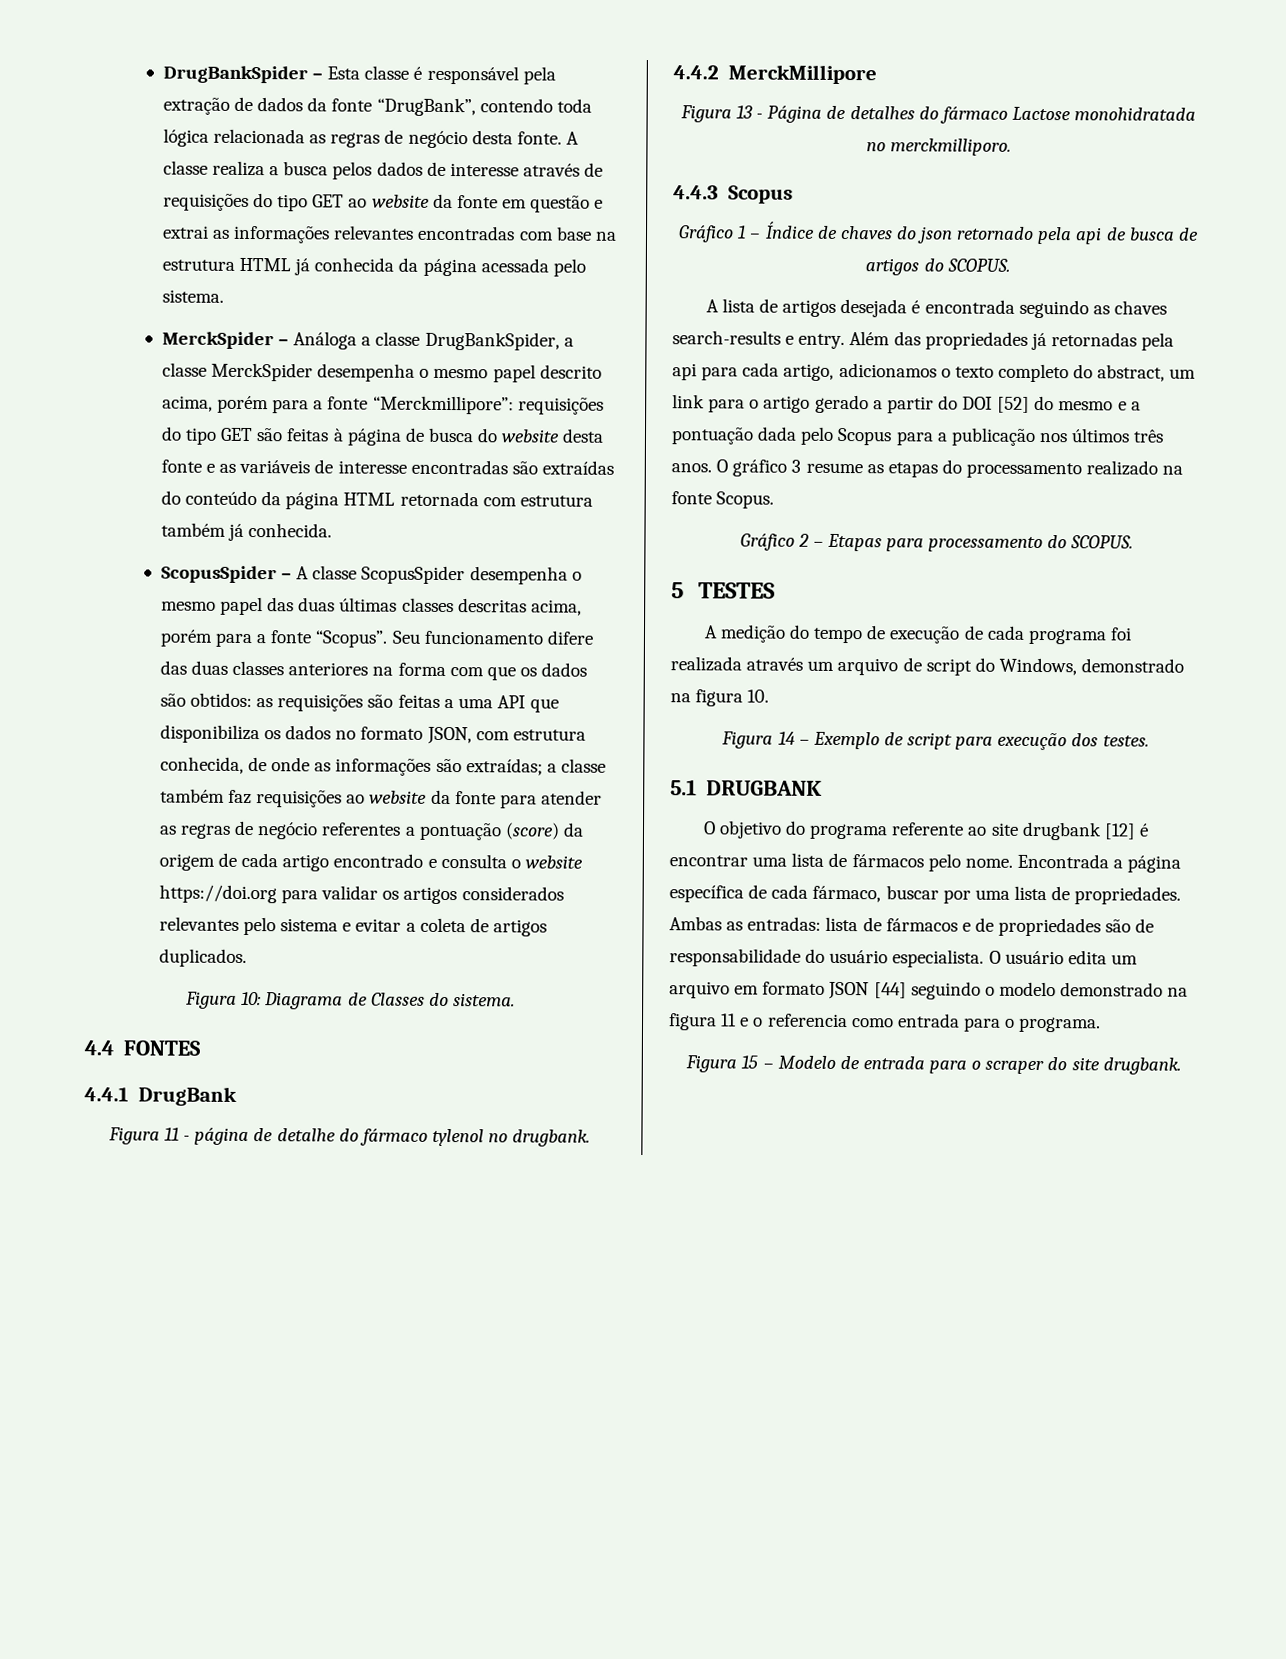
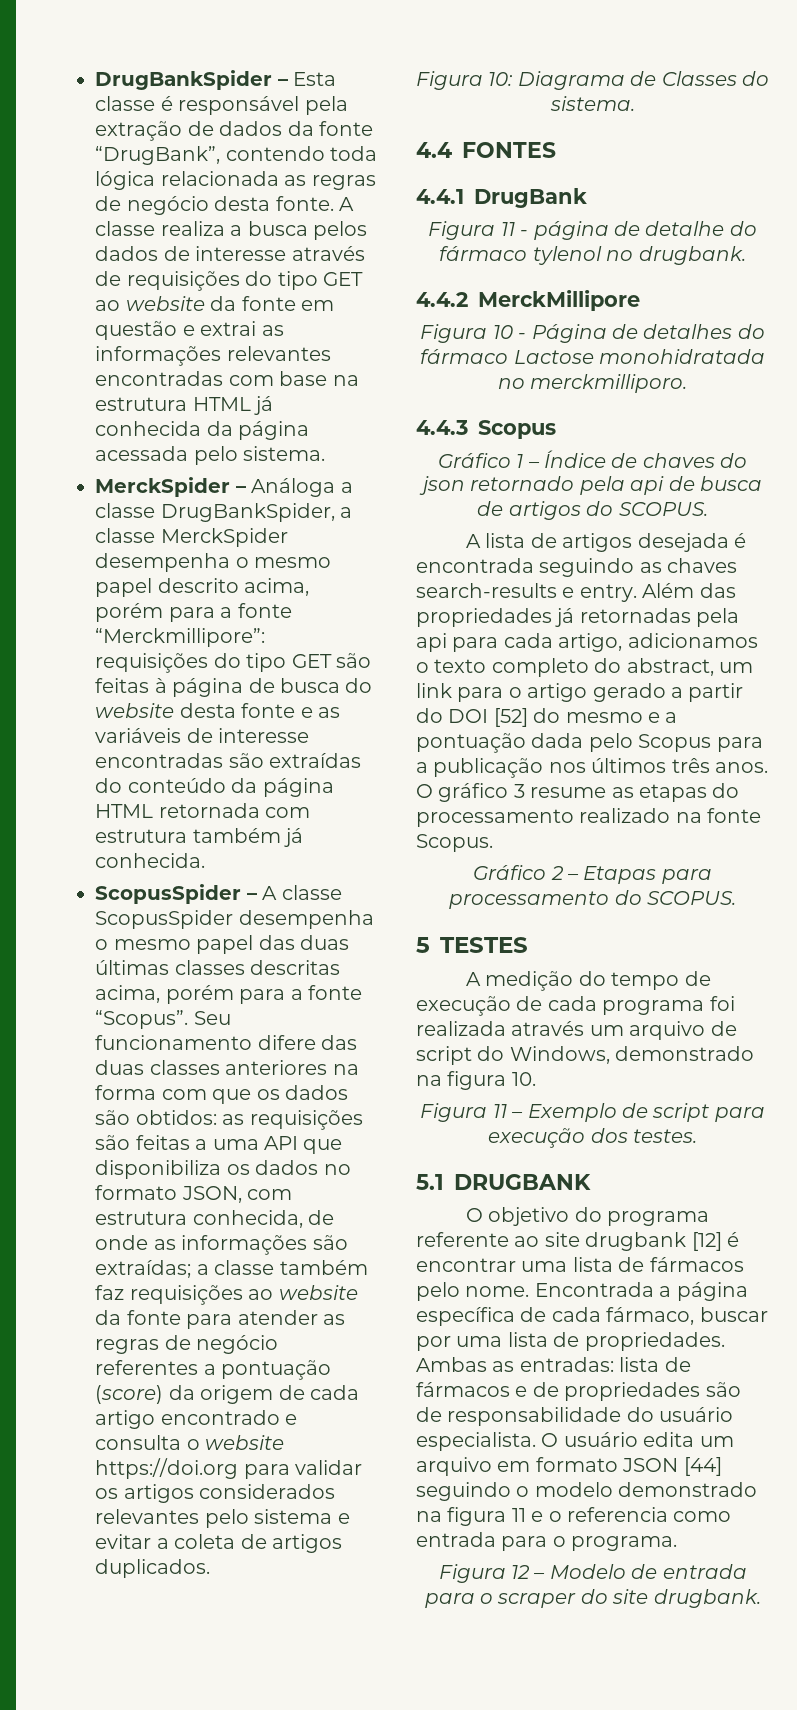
[736,105,754,119] 13 -> [492,325,513,339] 10
[777,731,795,745] 14 -> [492,1104,507,1118] 11
[741,1055,759,1069] 15 -> [510,1565,530,1579] 12

